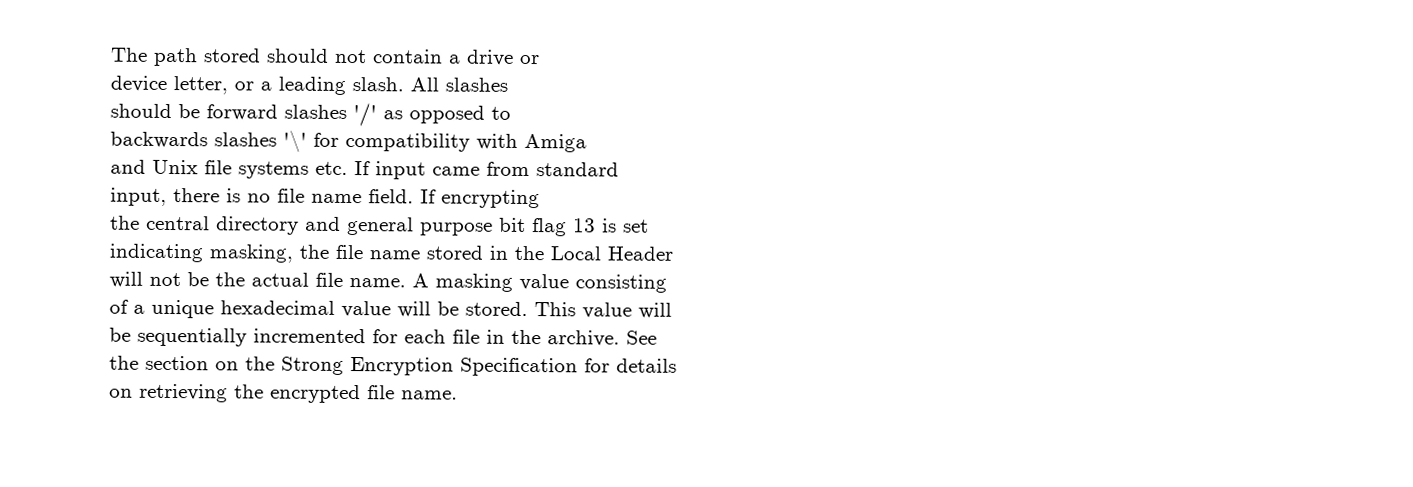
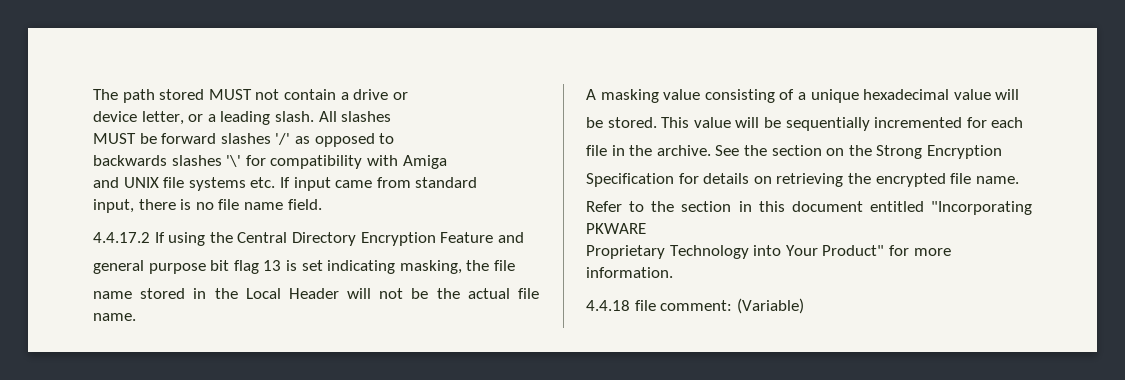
[267,48,329,63] should -> [208,89,252,100] MUST
[110,103,172,119] should -> [93,133,136,144] MUST
[152,159,198,175] Unix -> [123,177,159,188] UNIX
[420,189,540,209] [110,215,341,235] If encrypting // the central directory and -> [93,232,524,246] // 4.4.17.2 If using the Central Directory Encryption Feature and //
(649, 226) // -> (323, 265) none
(363, 252) none -> (515, 265) //
(673, 253) // -> (339, 293) none
(406, 283) none -> (136, 317) //
(667, 283) // -> (775, 96) none
(431, 309) none -> (1020, 94) //
(672, 310) // -> (760, 122) none
(446, 336) none -> (1024, 122) //
(657, 337) // -> (740, 150) none
(454, 366) none -> (1002, 152) //
(677, 365) // -> (750, 178) none
(458, 395) none -> [586,201,1032,215] [586,223,646,234] [586,245,951,259] [586,267,673,278] [586,298,804,314] // Refer to the section in this document entitled "Incorporating PKWARE // Proprietary Technology into Your Product" for more information. // 4.4.18 file comment: (Variable)

